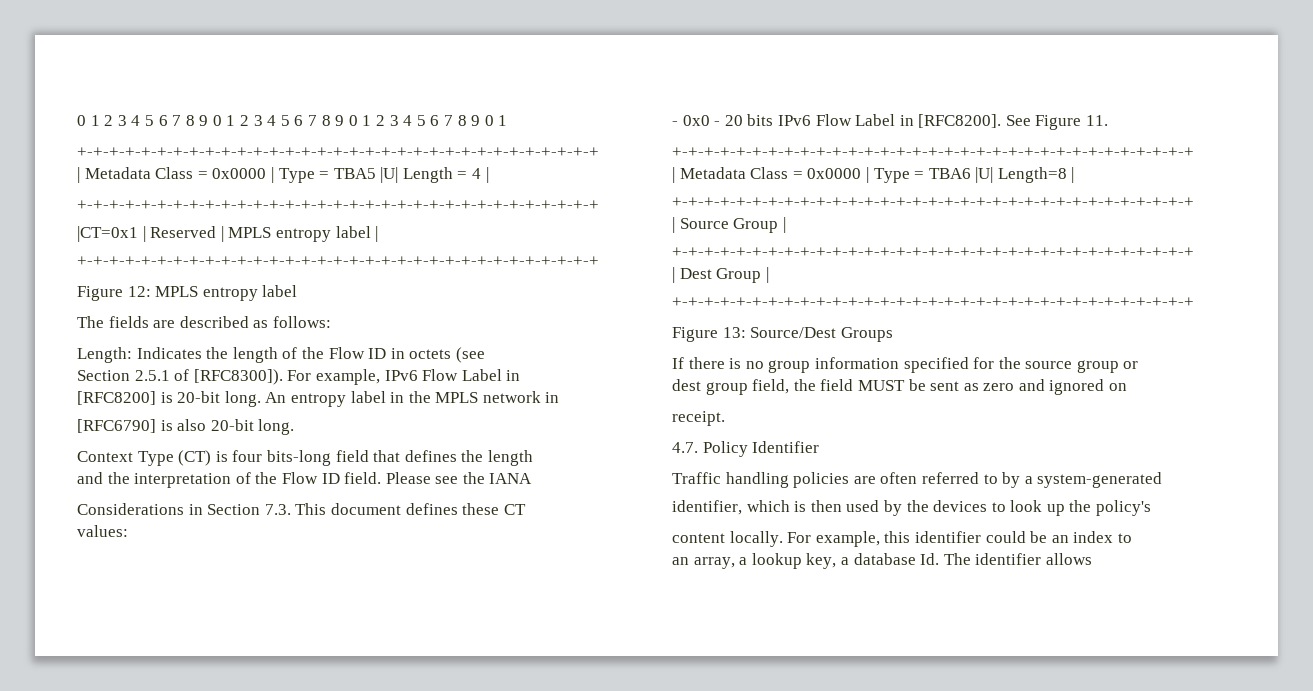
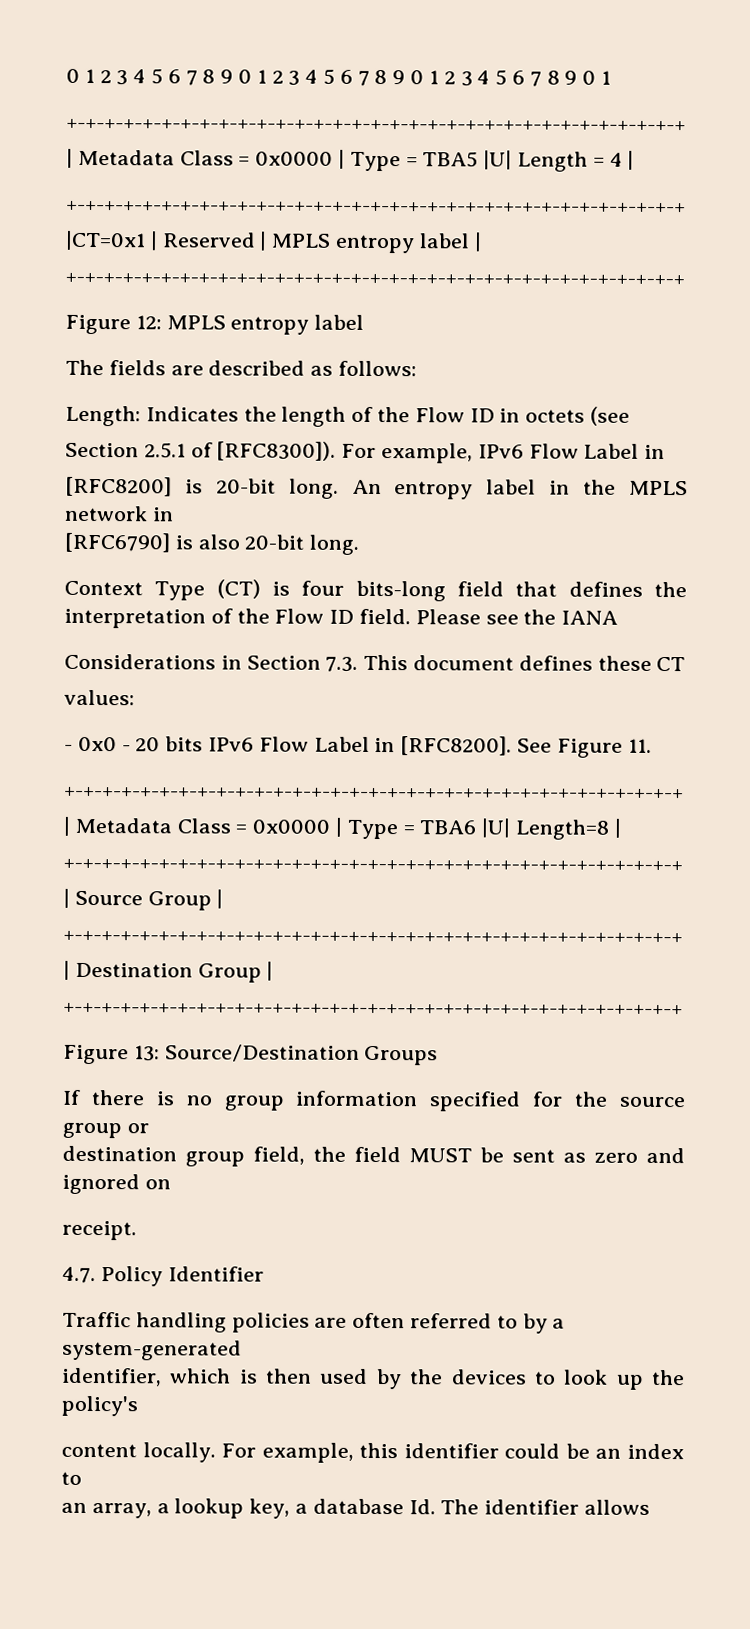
[487,450,533,466] [77,472,130,484] length // and the -> (688, 589) none
[679,268,712,279] Dest -> [74,962,193,978] Destination
[750,327,837,338] Source/Dest -> [164,1044,360,1062] Source/Destination
[672,379,701,391] dest -> [62,1145,177,1162] destination

